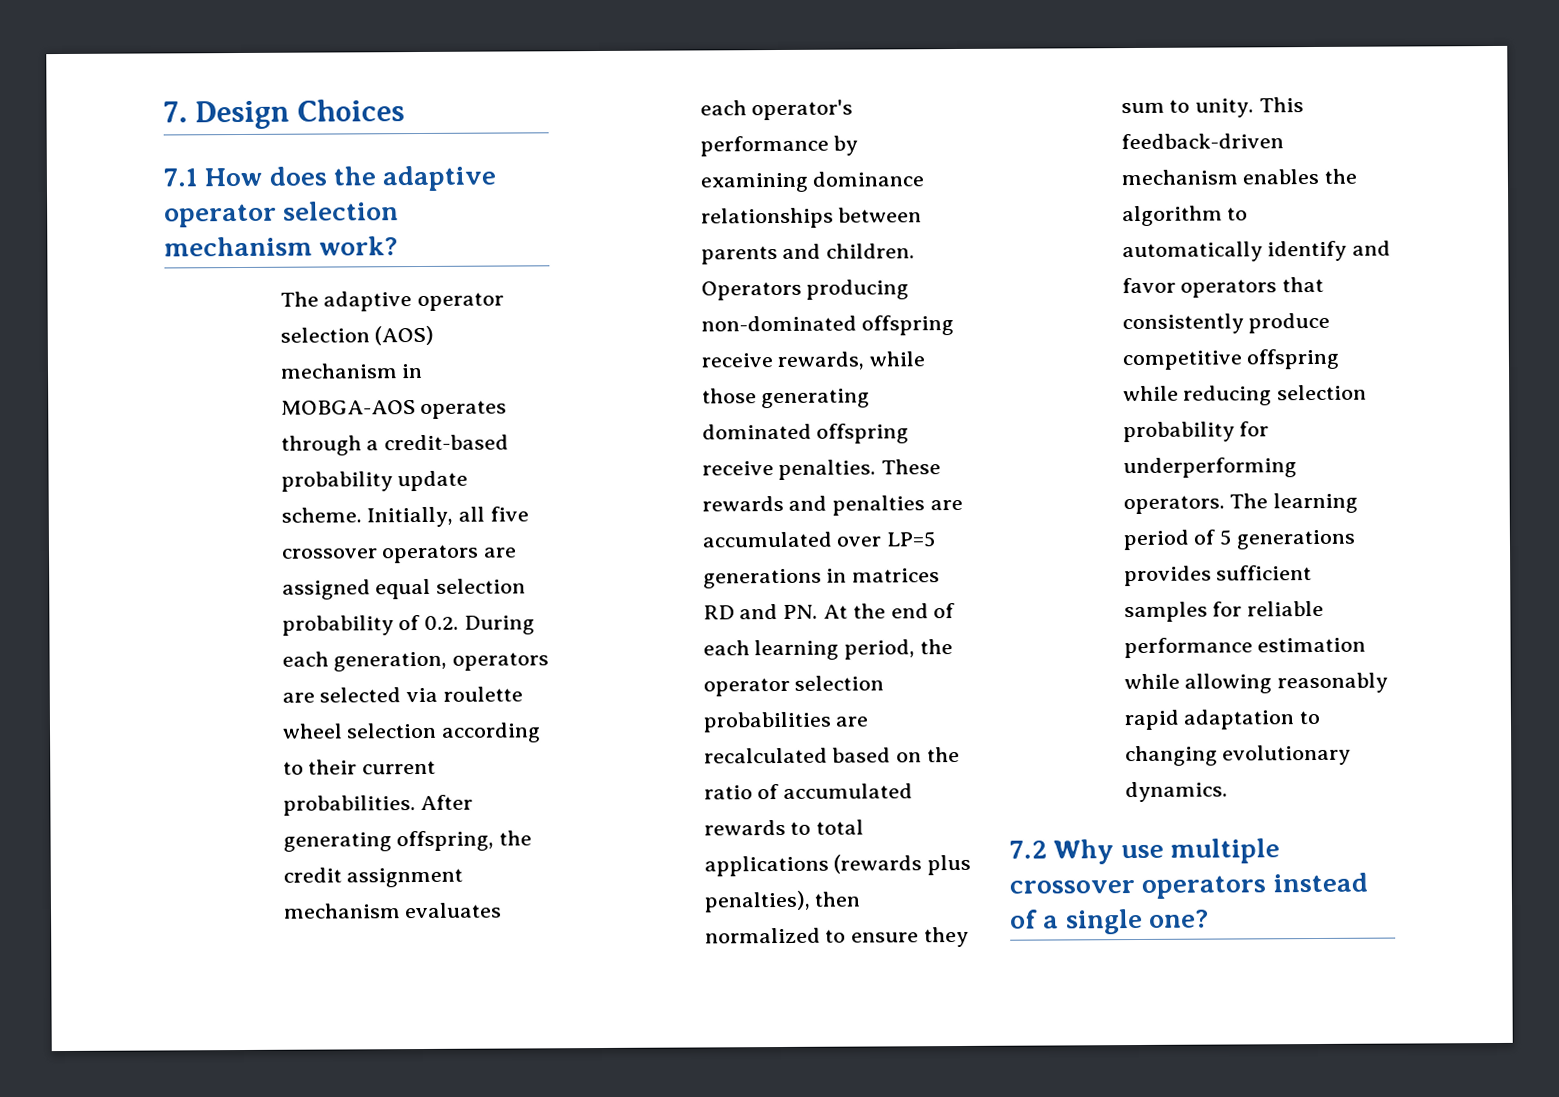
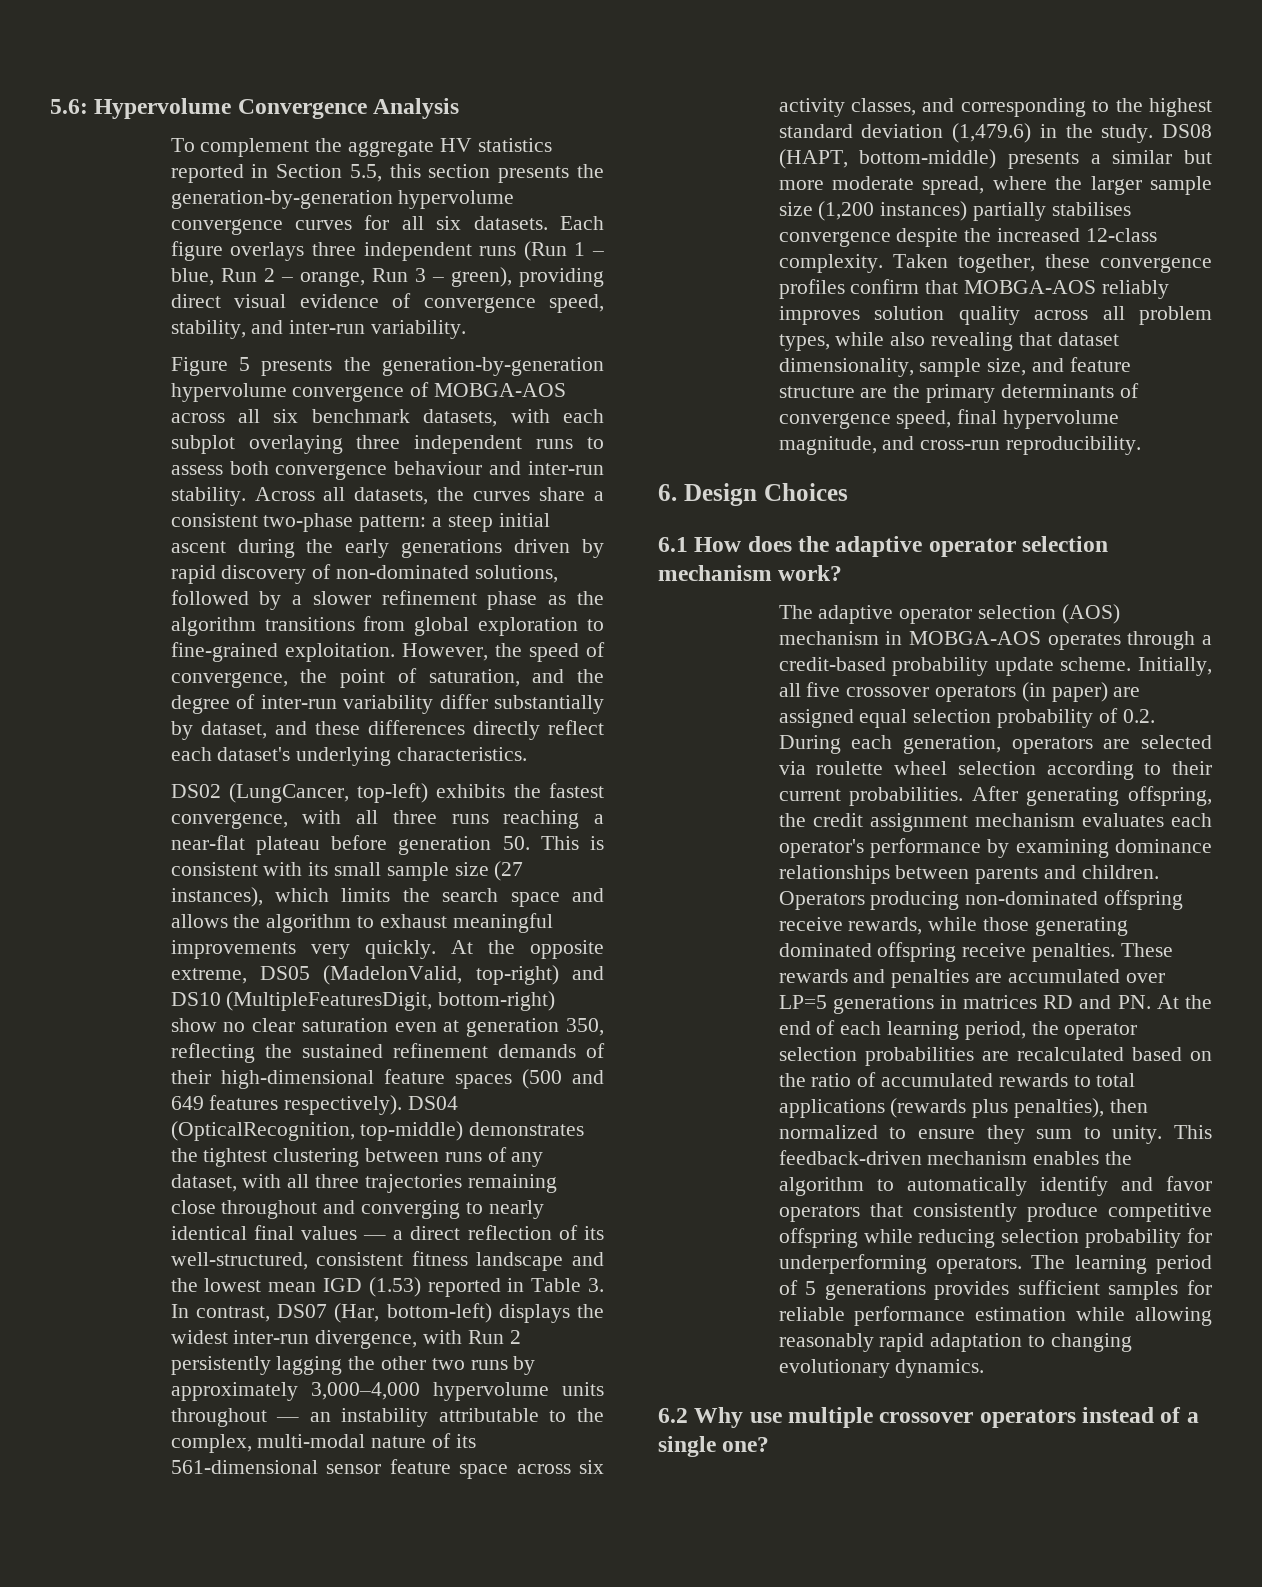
[163,101,188,123] 7. -> [50,98,460,119] [170,138,552,157] [170,164,604,183] [170,190,515,209] [170,215,604,235] [170,241,604,261] [170,267,604,287] [170,293,604,313] [170,320,467,339] [170,357,604,376] [170,382,567,402] [170,409,604,427] [170,435,604,454] [170,461,604,480] [170,487,604,506] [170,513,550,532] [170,539,604,558] [170,564,558,584] [170,590,604,610] [170,616,604,636] [170,642,605,662] [170,668,604,688] [170,694,604,714] [170,720,604,740] [170,747,528,766] [170,783,604,803] [170,810,604,829] [170,835,604,855] [170,861,524,881] [170,887,604,907] [170,913,553,933] [170,940,604,959] [170,965,604,985] [170,991,556,1011] [170,1018,604,1037] [170,1043,605,1063] [170,1069,604,1089] [170,1095,459,1115] [170,1121,585,1141] [170,1147,544,1167] [170,1174,557,1193] [170,1200,544,1219] [170,1225,604,1240] [170,1251,604,1271] [170,1277,604,1297] [170,1303,604,1323] [170,1330,521,1349] [170,1356,536,1375] [170,1382,604,1401] [170,1408,604,1427] [170,1433,476,1453] [170,1459,604,1479] [778,98,1212,117] [778,123,1212,143] [778,149,1212,169] [778,176,1212,195] [778,201,1131,221] [778,228,1157,247] [778,254,1212,273] [778,279,1169,299] [778,306,1212,325] [778,332,1119,351] [778,357,1131,377] [778,383,1139,403] [778,409,1120,429] [778,436,1142,455] [658,484,677,501] 5.6: Hypervolume Convergence Analysis // To complement the aggregate HV statistics reported in Section 5.5, this section presents the generation-by-generation hypervolume convergence curves for all six datasets. Each figure overlays three independent runs (Run 1 – blue, Run 2 – orange, Run 3 – green), providing direct visual evidence of convergence speed, stability, and inter-run variability. // Figure 5 presents the generation-by-generation hypervolume convergence of MOBGA-AOS across all six benchmark datasets, with each subplot overlaying three independent runs to assess both convergence behaviour and inter-run stability. Across all datasets, the curves share a consistent two-phase pattern: a steep initial ascent during the early generations driven by rapid discovery of non-dominated solutions, followed by a slower refinement phase as the algorithm transitions from global exploration to fine-grained exploitation. However, the speed of convergence, the point of saturation, and the degree of inter-run variability differ substantially by dataset, and these differences directly reflect each dataset's underlying characteristics. // DS02 (LungCancer, top-left) exhibits the fastest convergence, with all three runs reaching a near-flat plateau before generation 50. This is consistent with its small sample size (27 instances), which limits the search space and allows the algorithm to exhaust meaningful improvements very quickly. At the opposite extreme, DS05 (MadelonValid, top-right) and DS10 (MultipleFeaturesDigit, bottom-right) show no clear saturation even at generation 350, reflecting the sustained refinement demands of their high-dimensional feature spaces (500 and 649 features respectively). DS04 (OpticalRecognition, top-middle) demonstrates the tightest clustering between runs of any dataset, with all three trajectories remaining close throughout and converging to nearly identical final values — a direct reflection of its well-structured, consistent fitness landscape and the lowest mean IGD (1.53) reported in Table 3. In contrast, DS07 (Har, bottom-left) displays the widest inter-run divergence, with Run 2 persistently lagging the other two runs by approximately 3,000–4,000 hypervolume units throughout — an instability attributable to the complex, multi-modal nature of its 561-dimensional sensor feature space across six activity classes, and corresponding to the highest standard deviation (1,479.6) in the study. DS08 (HAPT, bottom-middle) presents a similar but more moderate spread, where the larger sample size (1,200 instances) partially stabilises convergence despite the increased 12-class complexity. Taken together, these convergence profiles confirm that MOBGA-AOS reliably improves solution quality across all problem types, while also revealing that dataset dimensionality, sample size, and feature structure are the primary determinants of convergence speed, final hypervolume magnitude, and cross-run reproducibility. // 6.
[163,168,198,187] 7.1 -> [658,537,688,552] 6.1
(480, 554) none -> [1021,682,1108,702] (in paper)
[1009,840,1047,859] 7.2 -> [658,1408,688,1423] 6.2

